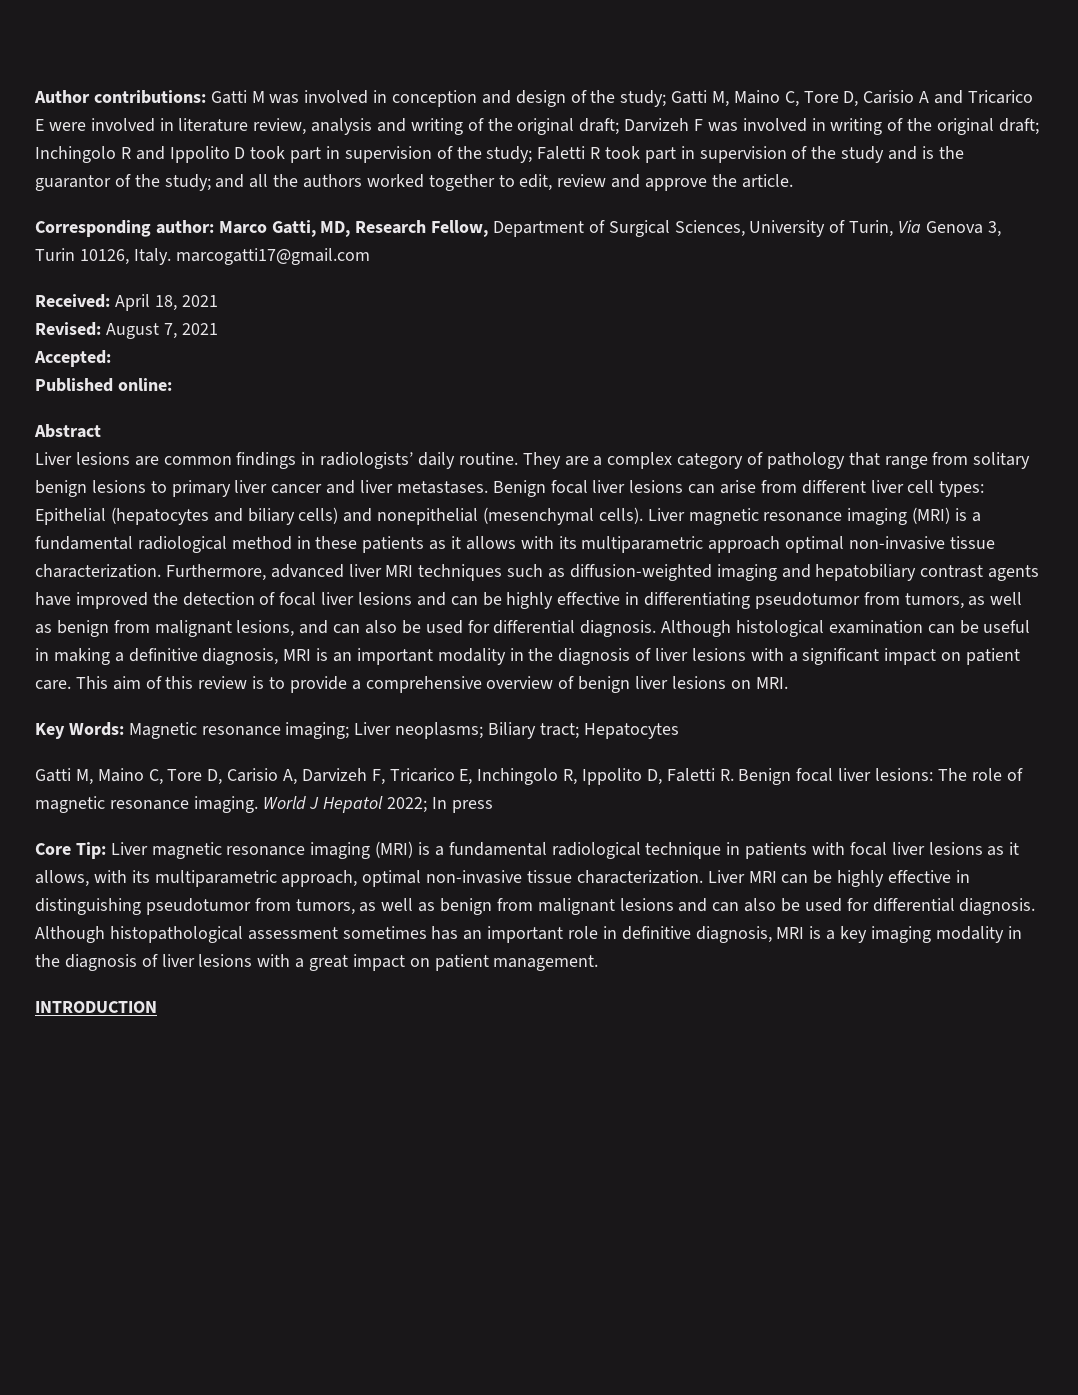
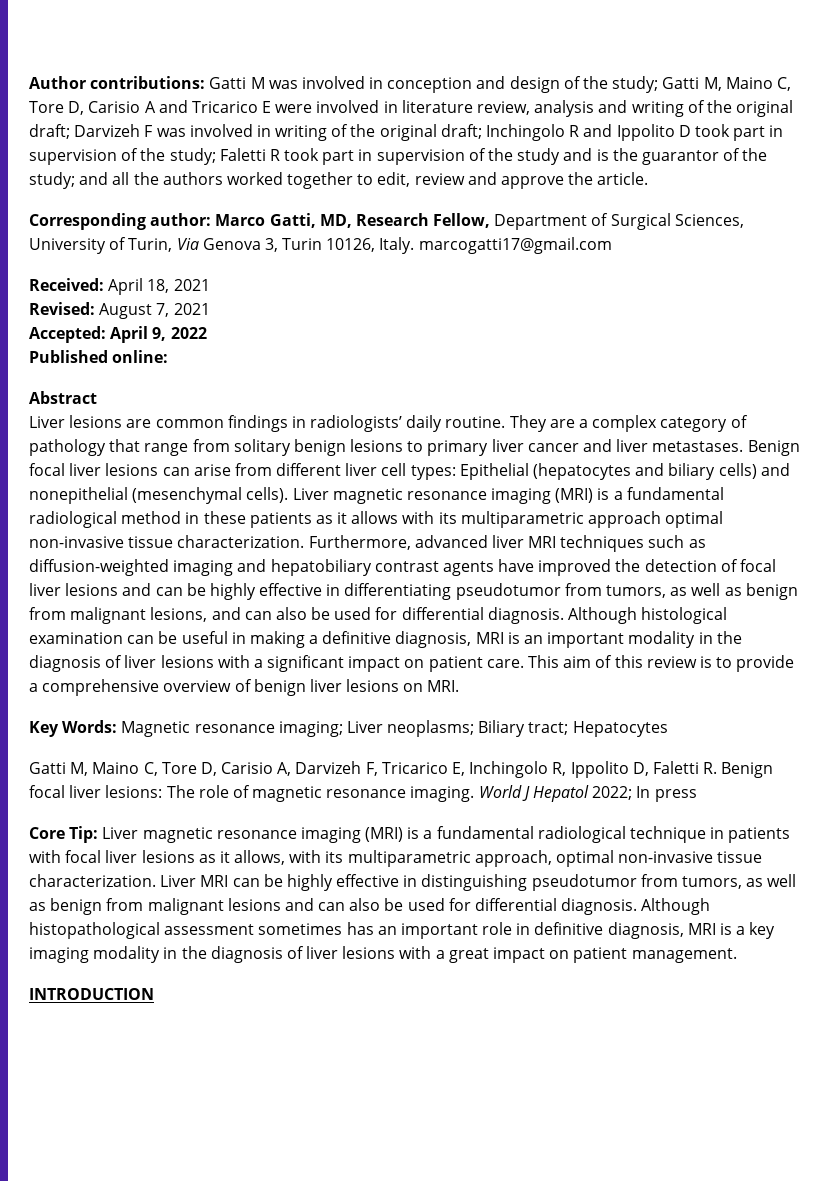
(111, 358) none -> [110,326,207,343] April 9, 2022

